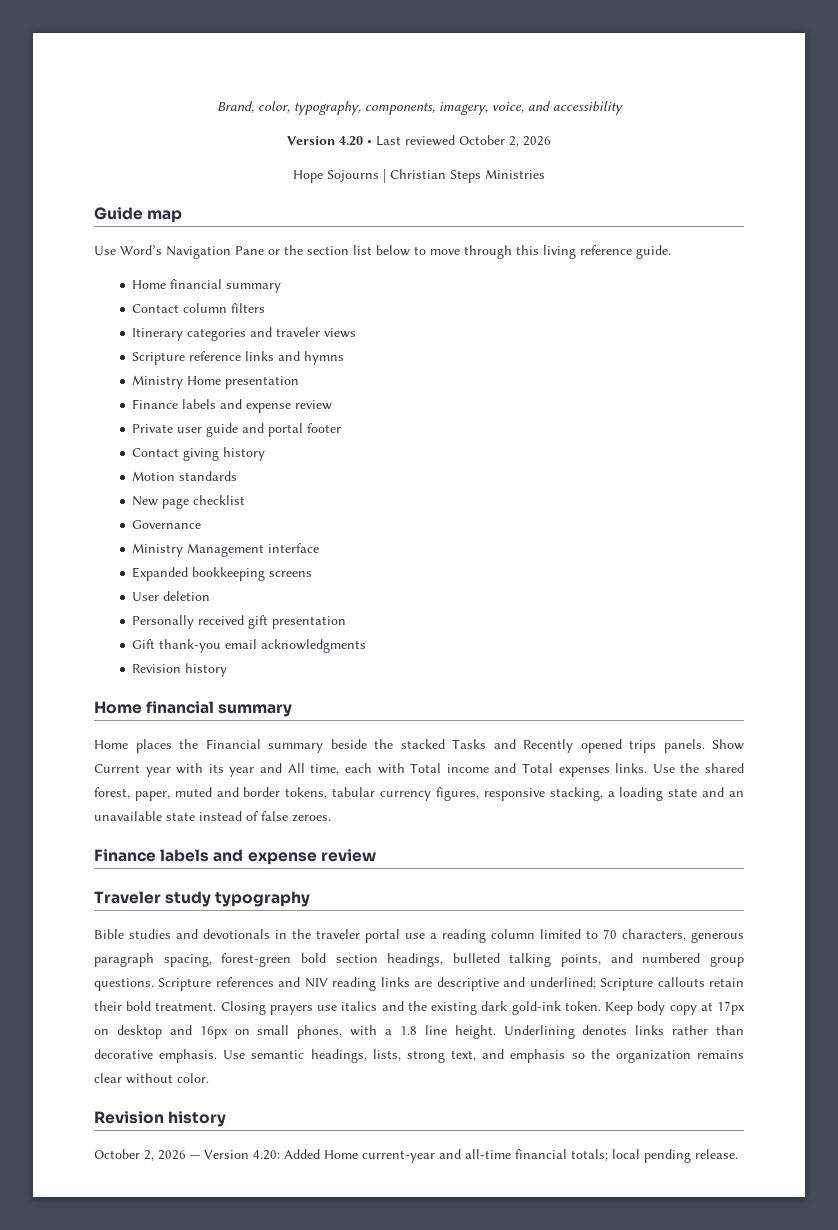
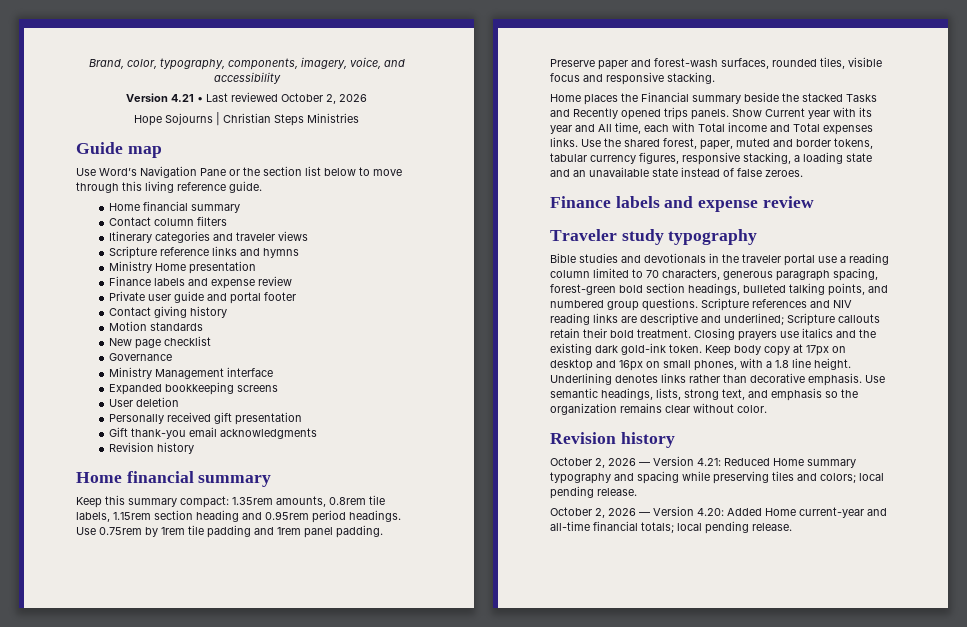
[339,136,363,146] 4.20 -> [171,94,194,102] 4.21
(293, 710) none -> [76,495,385,508] [76,510,401,523] [76,525,383,538] [550,57,882,70] [550,72,715,85] // Keep this summary compact: 1.35rem amounts, 0.8rem tile labels, 1.15rem section heading and 0.95rem period headings. Use 0.75rem by 1rem tile padding and 1rem panel padding. Preserve paper and forest-wash surfaces, rounded tiles, visible focus and responsive stacking.
(227, 1119) none -> [550,456,856,468] [550,471,884,484] [550,486,637,499] // October 2, 2026 — Version 4.21: Reduced Home summary typography and spacing while preserving tiles and colors; local pending release.

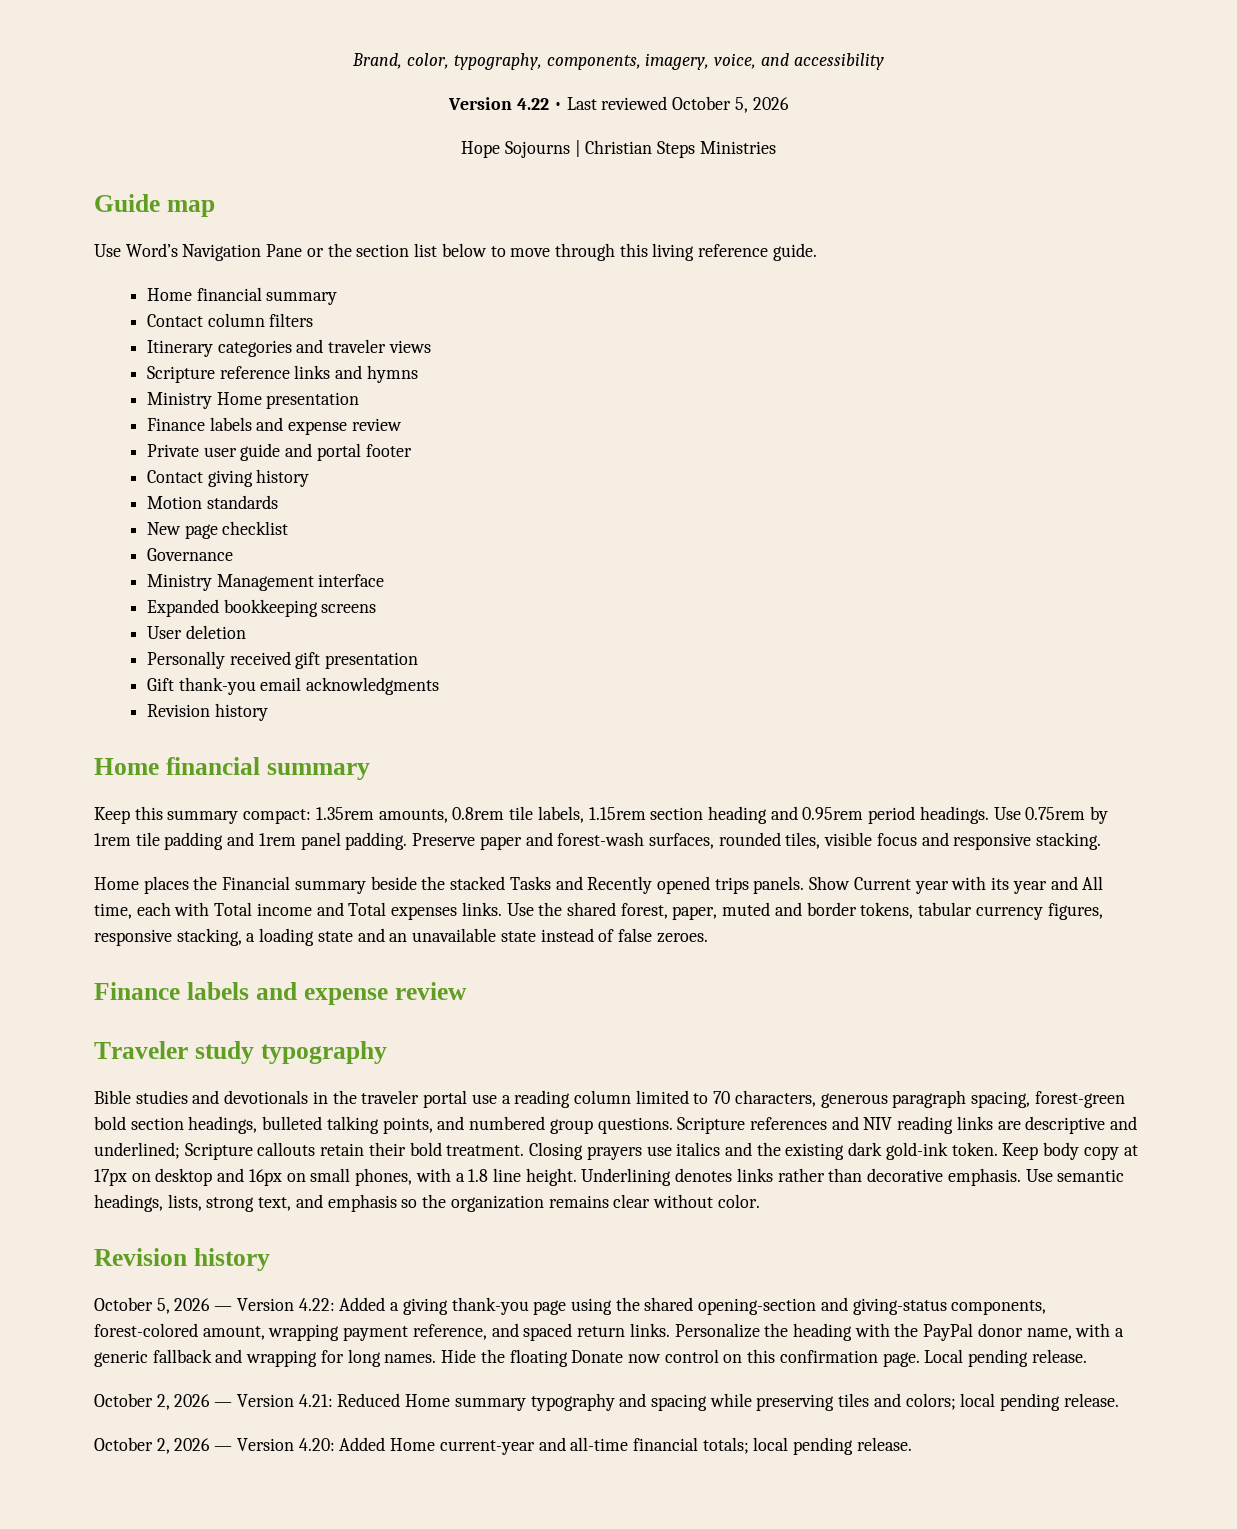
[171,94,194,102] 4.21 -> [517,98,550,110] 4.22
[326,94,336,104] 2, -> [734,97,748,113] 5,
(675, 440) none -> [94,1297,1047,1315] [94,1323,1125,1341] [94,1349,1087,1367] // October 5, 2026 — Version 4.22: Added a giving thank-you page using the shared opening-section and giving-status components, forest-colored amount, wrapping payment reference, and spaced return links. Personalize the heading with the PayPal donor name, with a generic fallback and wrapping for long names. Hide the floating Donate now control on this confirmation page. Local pending release.

